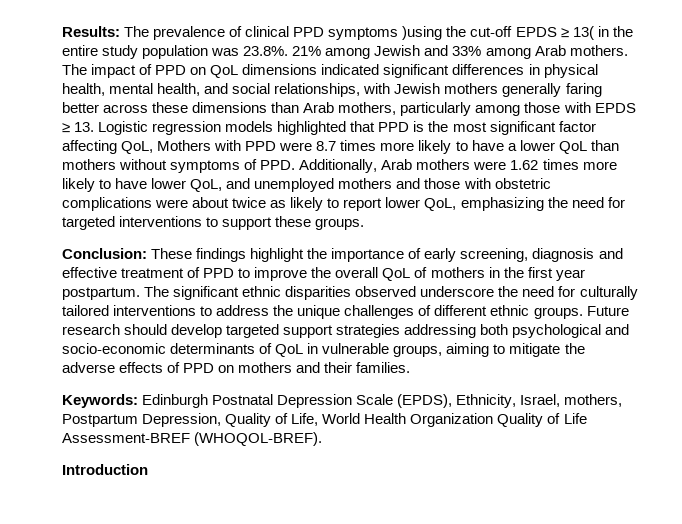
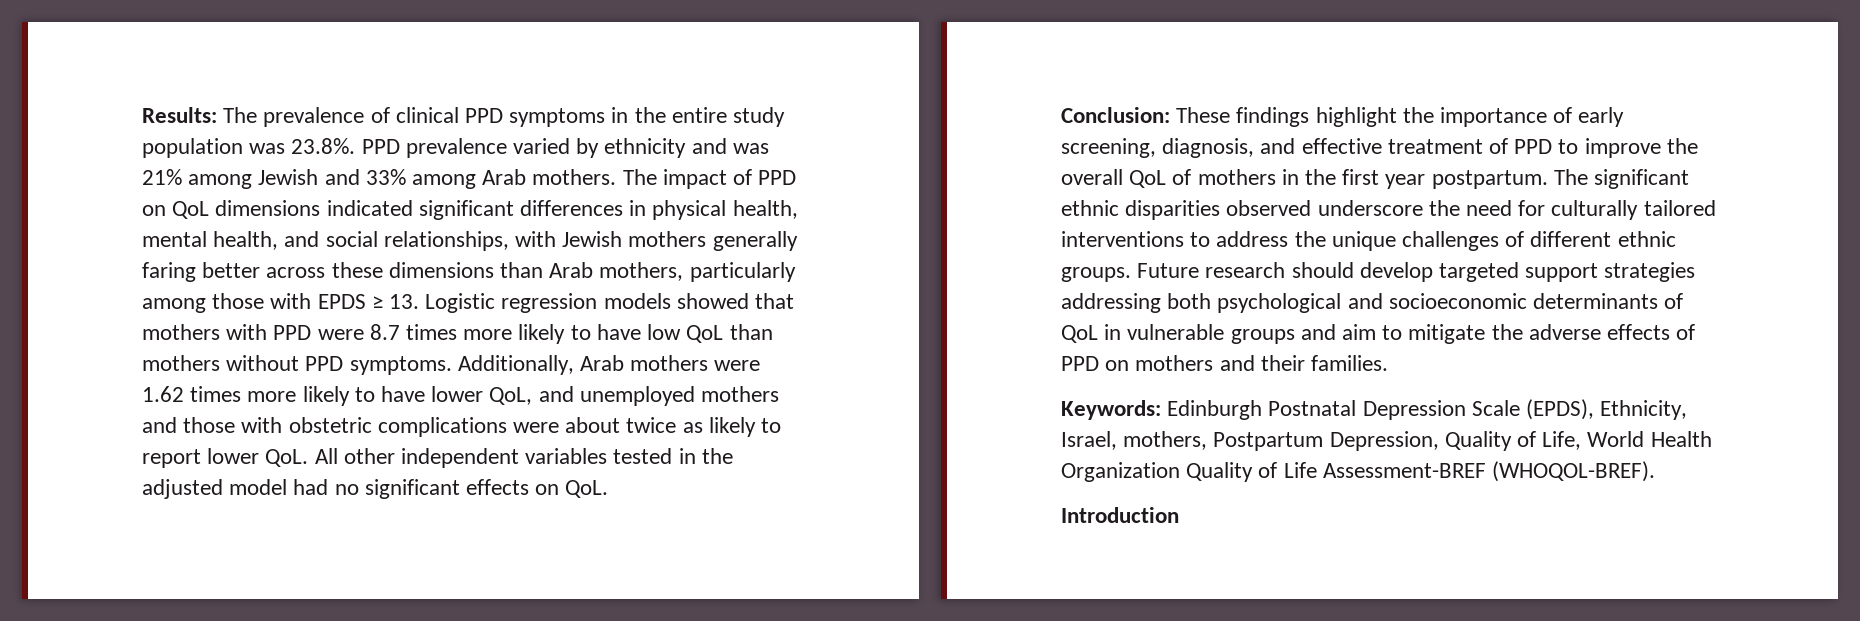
[402,26,594,40] )using the cut-off EPDS ≥ 13( -> (606, 117) none
(289, 51) none -> [361,138,769,158] PPD prevalence varied by ethnicity and was
[277,121,596,135] [62,140,212,154] highlighted that PPD is the most significant factor affecting QoL, Mothers -> [676,293,795,309] [142,324,220,340] showed that mothers
[507,140,555,151] a lower -> [647,324,682,340] low
[170,159,296,173] symptoms of PPD. -> [305,356,452,375] PPD symptoms.
[424,197,625,211] [62,216,365,230] QoL, emphasizing the need for targeted interventions to support these groups. -> [265,448,733,468] [142,479,609,499] QoL. All other independent variables tested in the adjusted model had no significant effects on QoL.
[532,248,595,262] diagnosis -> [1162,138,1255,158] diagnosis,
[62,343,166,354] socio-economic -> [1388,293,1527,309] socioeconomic
[393,343,490,357] groups, aiming -> [1230,324,1377,344] groups and aim

